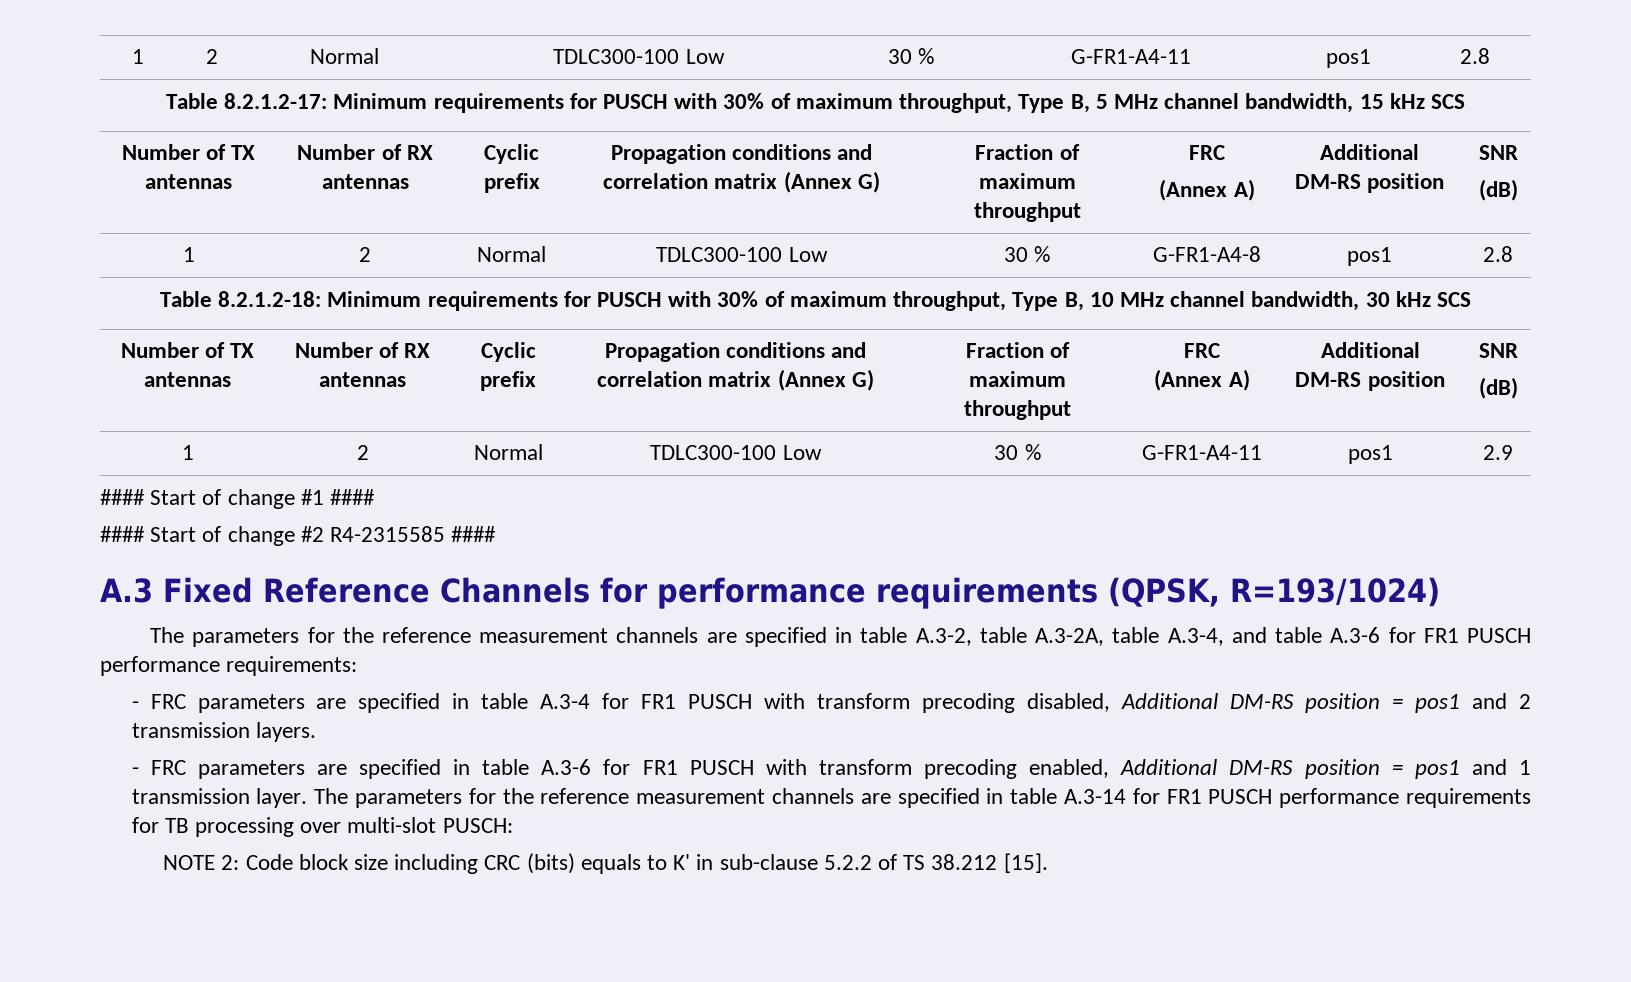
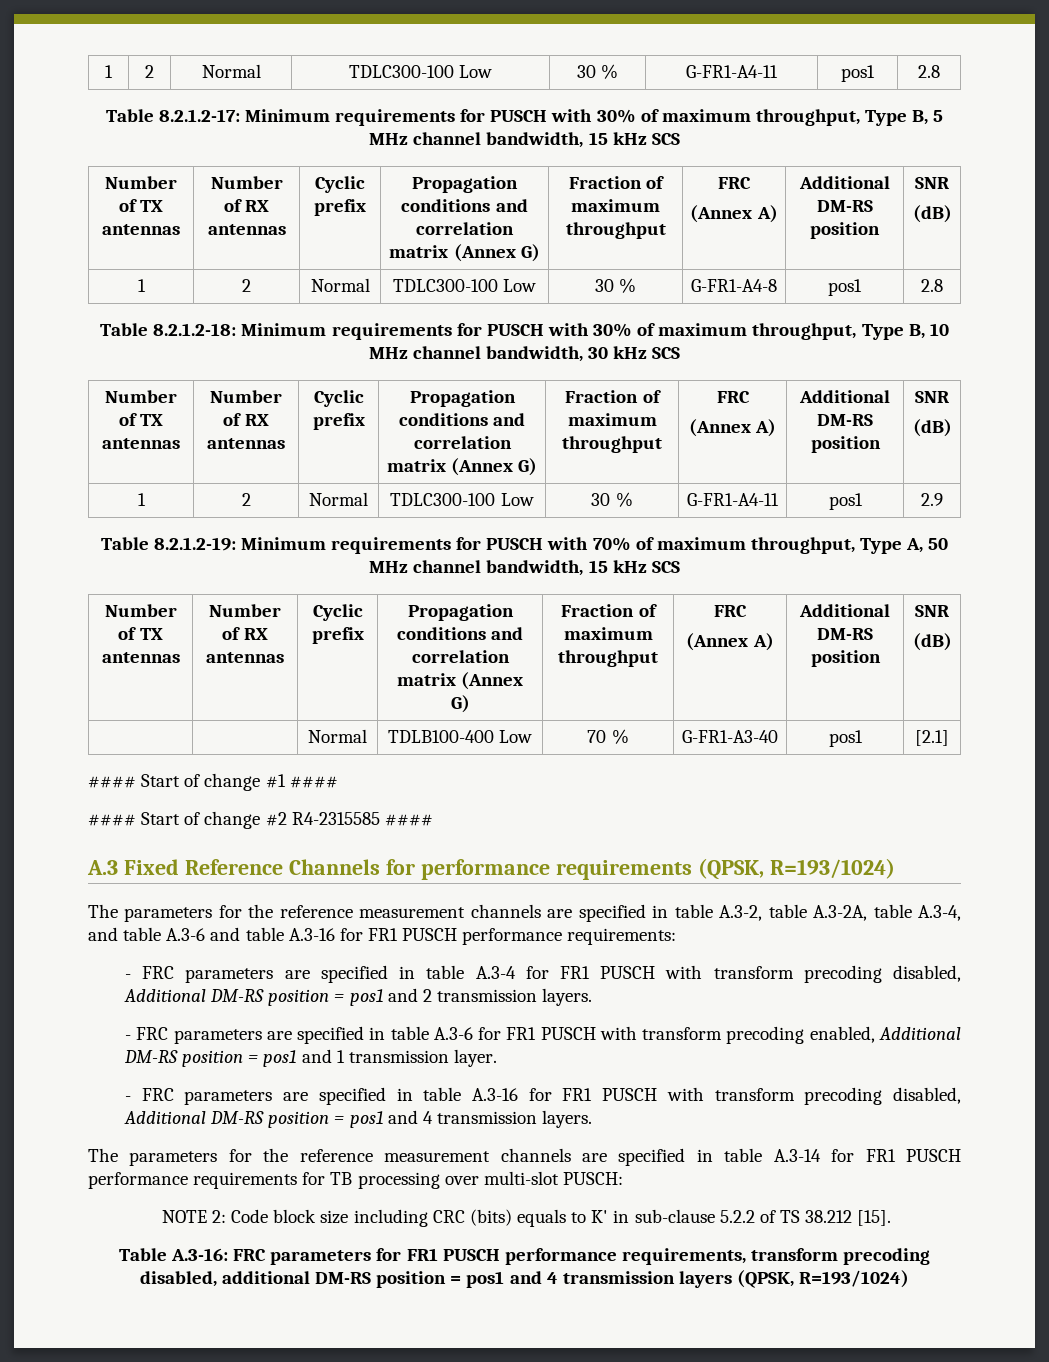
(1513, 452) none -> [100,537,949,554] [369,560,680,576] [104,604,177,617] [118,627,163,640] [101,652,180,663] [209,604,281,617] [222,627,268,640] [206,652,284,663] [312,604,363,621] [311,627,364,644] [407,604,514,621] [396,627,524,640] [411,650,510,663] [396,672,524,690] [450,695,470,713] [561,604,657,617] [563,627,653,640] [558,650,658,667] [714,605,747,617] [686,633,774,651] [799,604,890,617] [817,628,873,640] [810,650,881,667] [915,605,949,617] [912,633,952,651] [308,729,367,743] [387,730,533,743] [587,729,629,744] [682,730,778,743] [828,730,863,747] [915,730,949,746] // Table 8.2.1.2-19: Minimum requirements for PUSCH with 70% of maximum throughput, Type A, 50 MHz channel bandwidth, 15 kHz SCS // Number of TX antennas | Number of RX antennas | Cyclic prefix | Propagation conditions and correlation matrix (Annex G) | Fraction of maximum throughput | FRC // (Annex A) | Additional DM-RS position | SNR // (dB) // | | Normal | TDLB100-400 Low | 70 % | G-FR1-A3-40 | pos1 | [2.1]
(1381, 635) none -> [210,927,335,941] and table A.3-16
(308, 798) none -> [124,1087,961,1105] [123,1110,593,1128] // - FRC parameters are specified in table A.3-16 for FR1 PUSCH with transform precoding disabled, Additional DM-RS position = pos1 and 4 transmission layers. //
(1048, 863) none -> [118,1248,931,1265] [139,1270,910,1288] // Table A.3-16: FRC parameters for FR1 PUSCH performance requirements, transform precoding disabled, additional DM-RS position = pos1 and 4 transmission layers (QPSK, R=193/1024)

